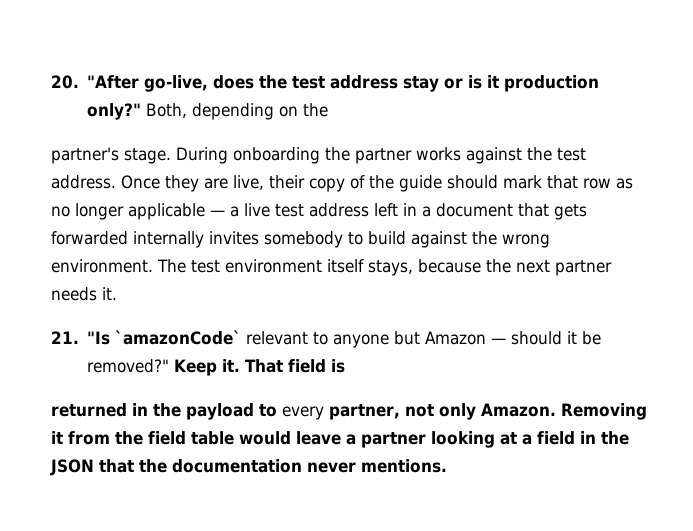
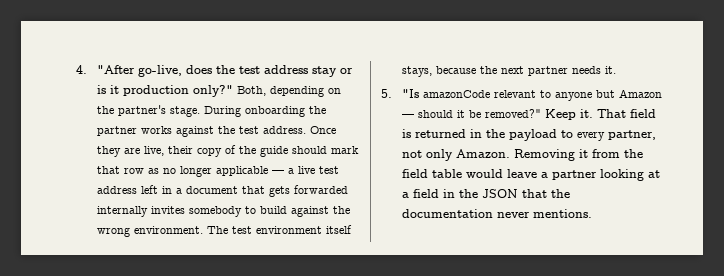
[51,75,79,89] 20. -> [76,65,87,74] 4.
(329, 110) // -> (114, 110) none
[51,330,242,345] 21. "Is `amazonCode` -> [381,89,490,98] 5. "Is amazonCode
(346, 366) // -> (411, 133) none

